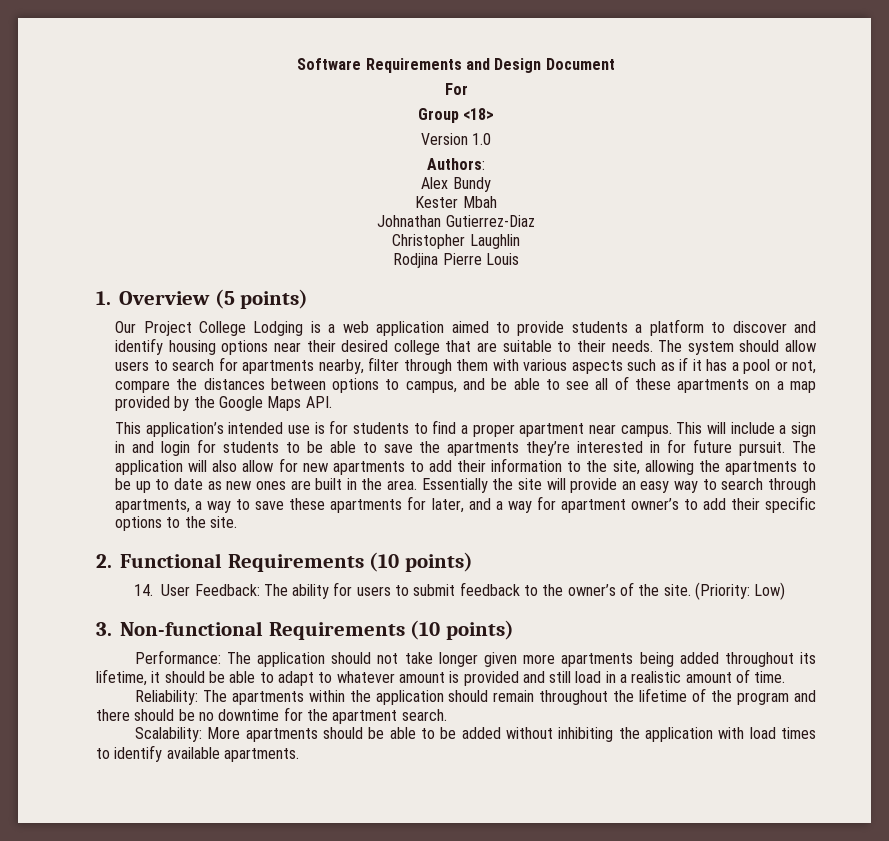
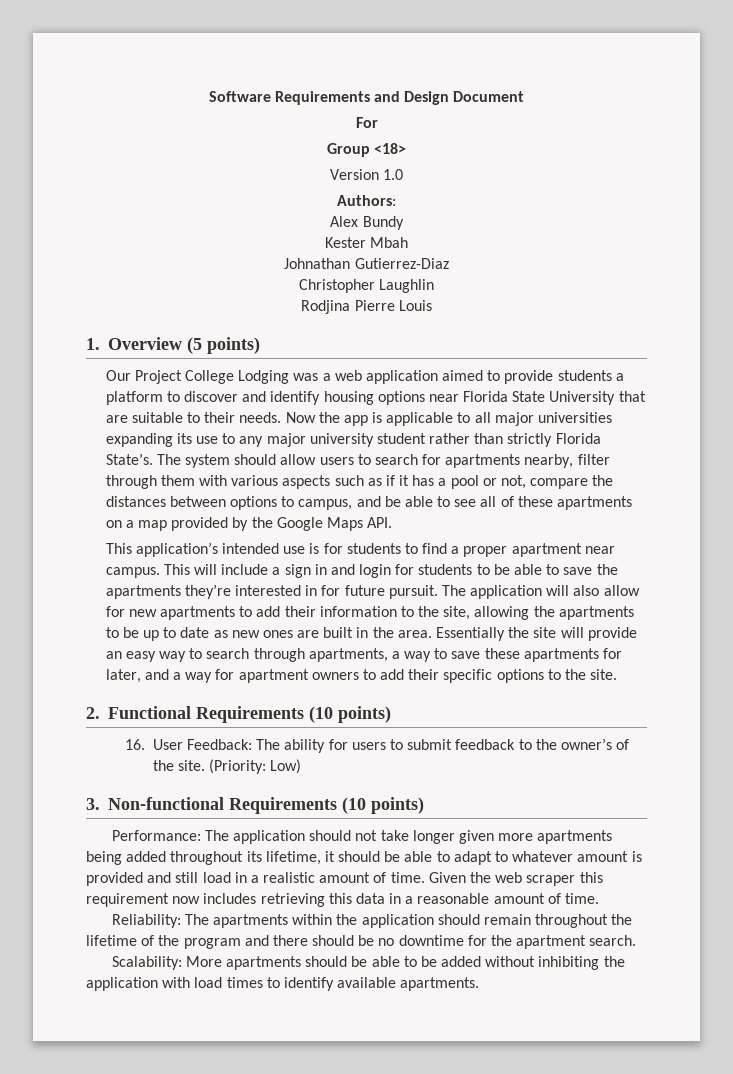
[310,321,321,333] is -> [293,373,319,381] was
[306,340,440,355] their desired college -> [463,391,616,405] Florida State University
(653, 346) none -> [285,412,612,426] [105,433,601,447] [105,453,153,465] Now the app is applicable to all major universities expanding its use to any major university student rather than strictly Florida State’s.
[630,498,679,510] owner’s -> [311,672,359,680] owners
[134,584,154,596] 14. -> [125,739,146,750] 16.
(786, 677) none -> [428,872,603,886] [86,893,600,907] Given the web scraper this requirement now includes retrieving this data in a reasonable amount of time.

